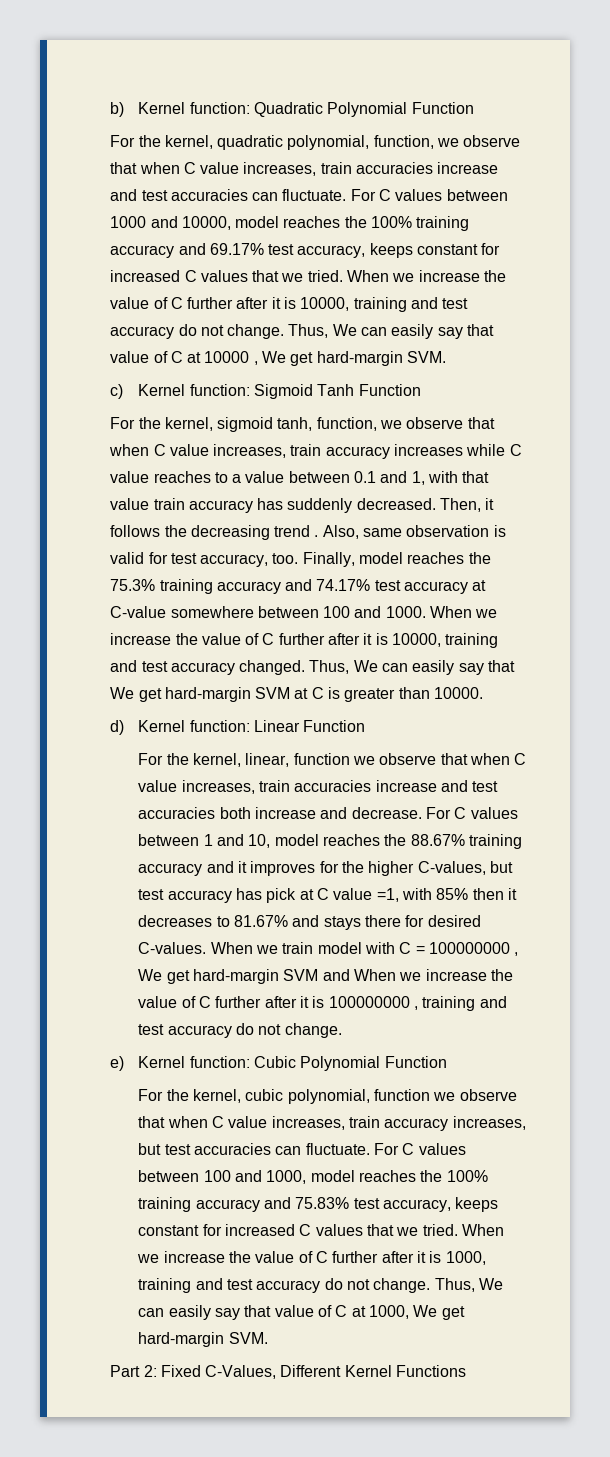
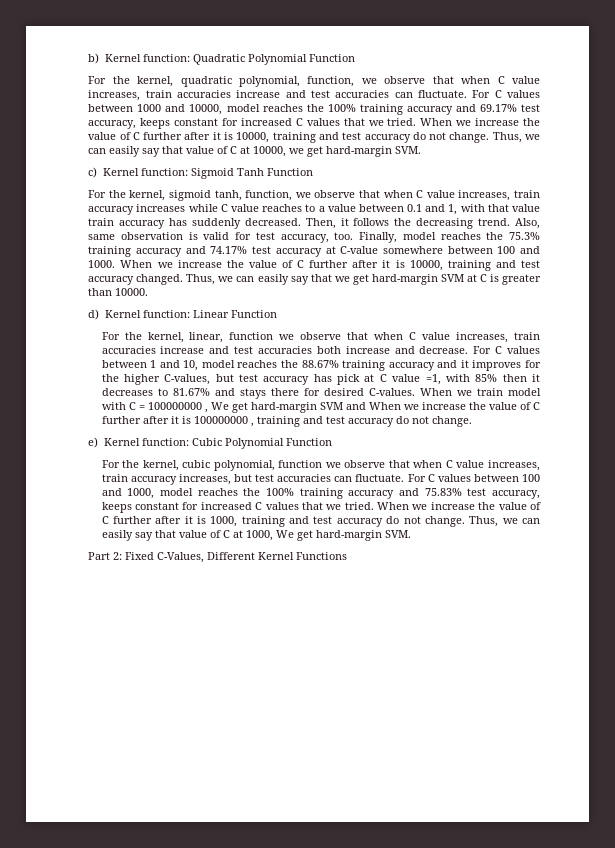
[332,324,495,339] [110,351,287,365] We can easily say that value of C at 10000 , We -> [525,134,540,140] [88,146,305,157] we can easily say that value of C at 10000, we
[274,525,319,537] trend . -> [478,218,511,226] trend.
[353,660,516,675] [110,687,135,699] We can easily say that We -> [218,274,350,285] we can easily say that we
[478,1278,503,1290] We -> [502,518,518,524] we

